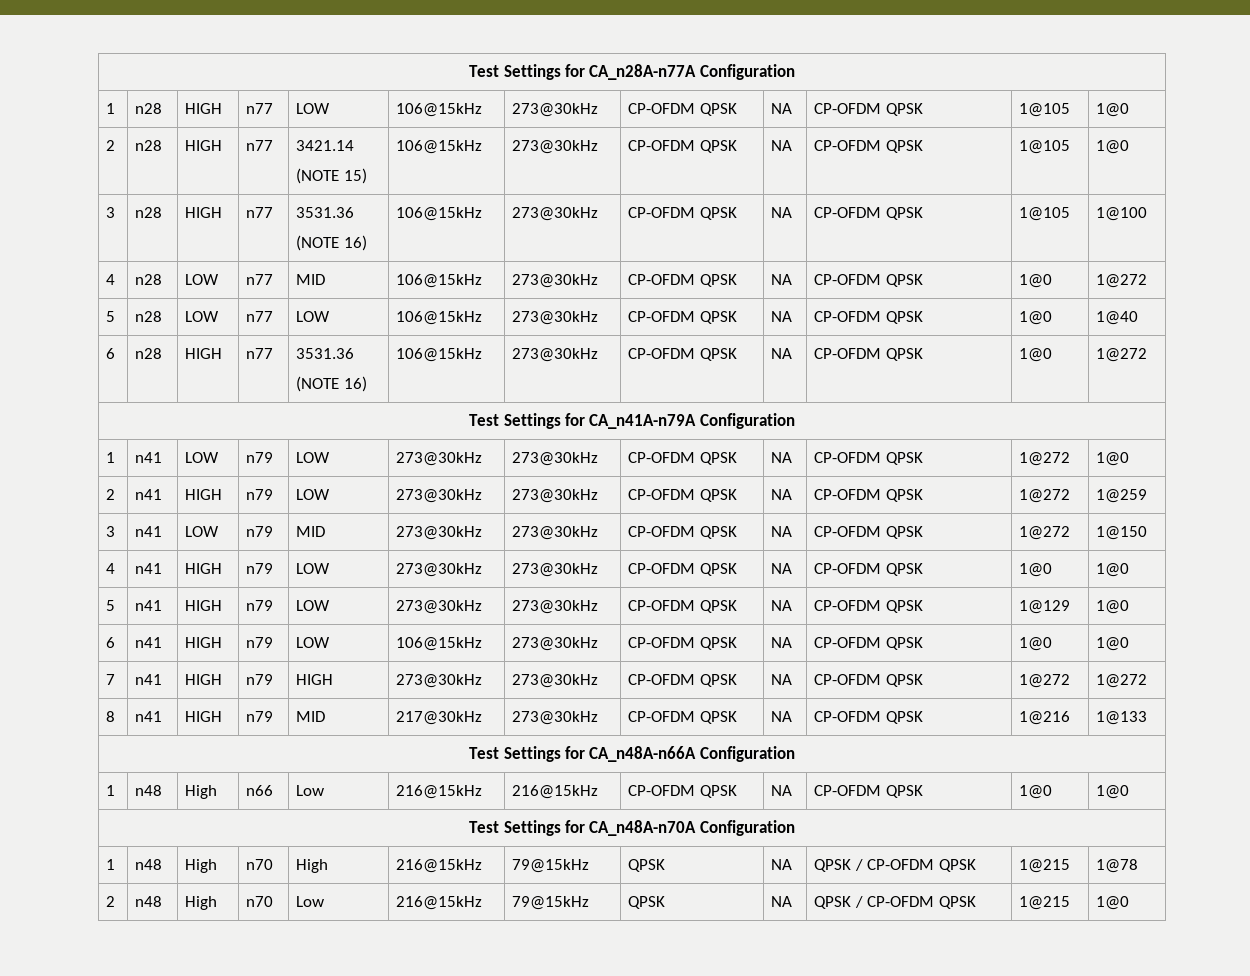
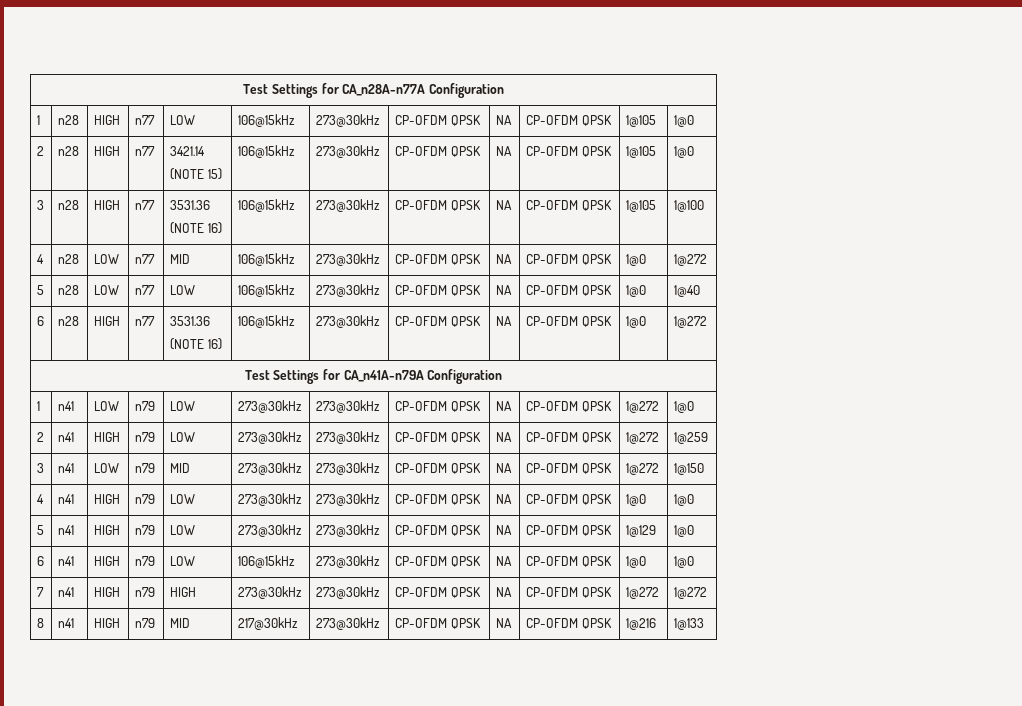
[469,746,795,762] [106,785,116,796] [135,785,163,796] [185,785,218,799] [246,785,274,796] [296,785,325,796] [396,785,483,799] [512,785,599,799] [628,785,737,798] [771,785,793,796] [814,785,923,798] [1019,785,1053,799] [1096,785,1130,799] [469,820,795,836] [106,859,116,870] [135,859,163,870] [185,859,218,873] [246,859,274,870] [296,859,329,873] [396,859,483,873] [512,859,590,873] [628,859,666,872] [771,859,793,870] [814,859,976,872] [1019,859,1071,873] [1096,859,1139,873] [106,896,116,907] [135,896,163,907] [185,896,218,910] [246,896,274,907] [296,896,325,907] [396,896,483,910] [512,896,590,910] [628,896,666,909] [771,896,793,907] [814,896,976,909] [1019,896,1071,910] [1096,896,1130,910] // Test Settings for CA_n48A-n66A Configuration // 1 | n48 | High | n66 | Low | 216@15kHz | 216@15kHz | CP-OFDM QPSK | NA | CP-OFDM QPSK | 1@0 | 1@0 // Test Settings for CA_n48A-n70A Configuration // 1 | n48 | High | n70 | High | 216@15kHz | 79@15kHz | QPSK | NA | QPSK / CP-OFDM QPSK | 1@215 | 1@78 // 2 | n48 | High | n70 | Low | 216@15kHz | 79@15kHz | QPSK | NA | QPSK / CP-OFDM QPSK | 1@215 | 1@0 -> (704, 624) none

